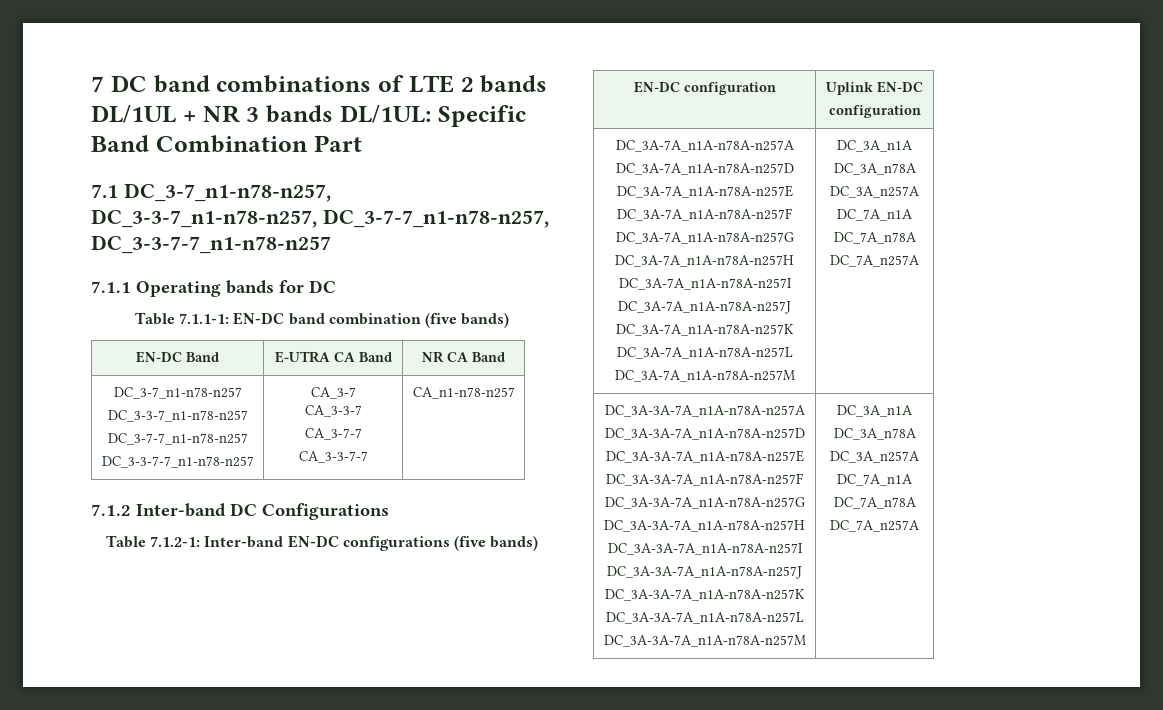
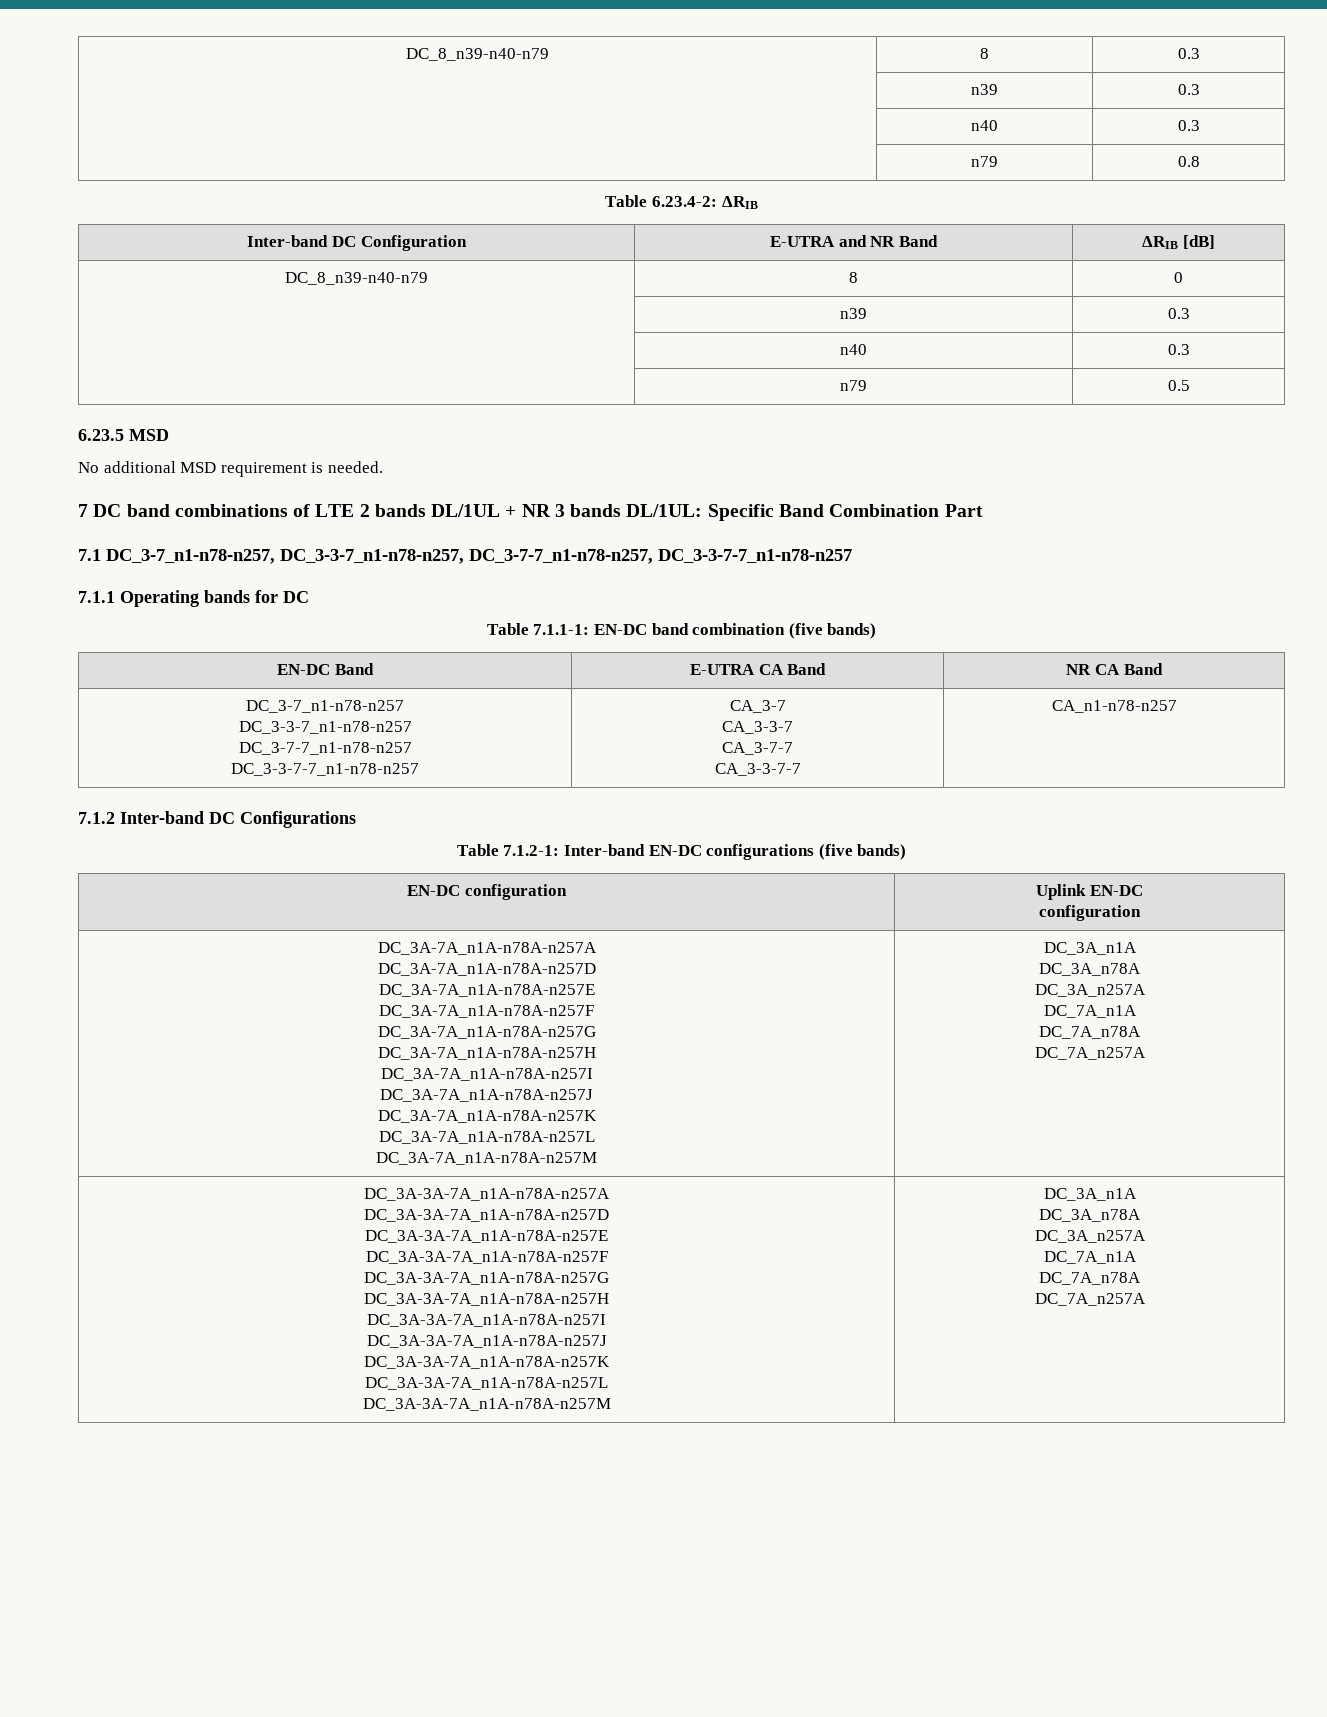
(91, 84) none -> [406,48,549,61] [980,48,989,59] [1177,48,1200,59] [971,84,998,95] [1177,84,1200,95] [971,120,998,131] [1177,120,1200,131] [971,156,998,167] [1177,156,1200,167] [605,195,758,209] [247,235,467,251] [770,235,938,247] [1142,235,1215,249] [285,272,428,285] [849,272,858,283] [1174,272,1183,283] [840,308,867,319] [1167,308,1190,319] [840,344,867,355] [1167,344,1190,355] [840,380,867,391] [1167,380,1190,391] [78,429,169,441] [78,461,383,477] DC_8_n39-n40-n79 | 8 | 0.3 // | n39 | 0.3 // | n40 | 0.3 // | n79 | 0.8 // Table 6.23.4-2: ΔRIB // Inter-band DC Configuration | E-UTRA and NR Band | ΔRIB [dB] // DC_8_n39-n40-n79 | 8 | 0 // | n39 | 0.3 // | n40 | 0.3 // | n79 | 0.5 // 6.23.5 MSD // No additional MSD requirement is needed. //

